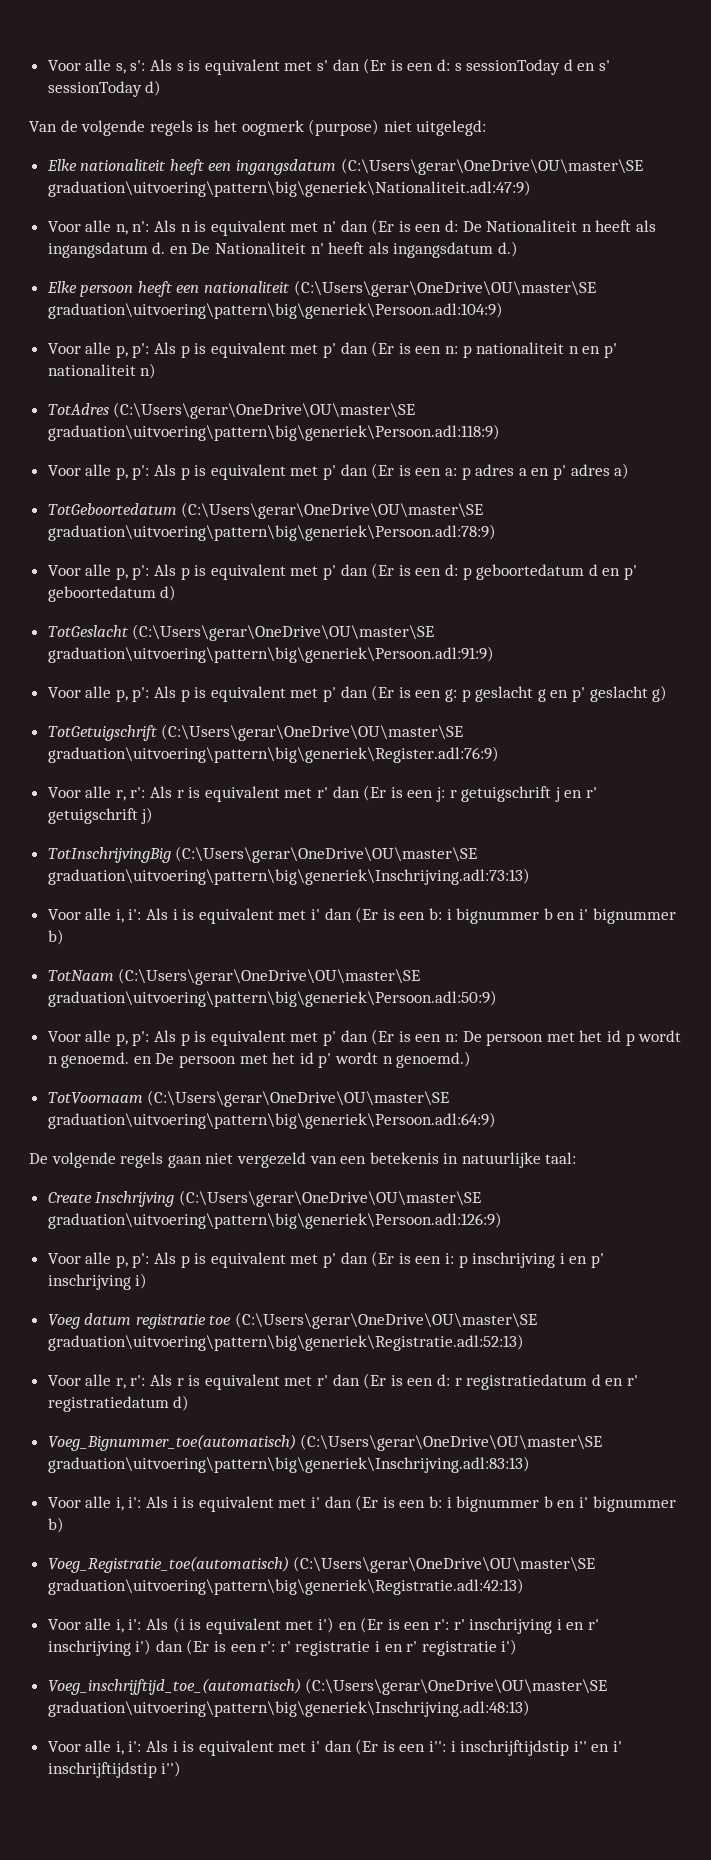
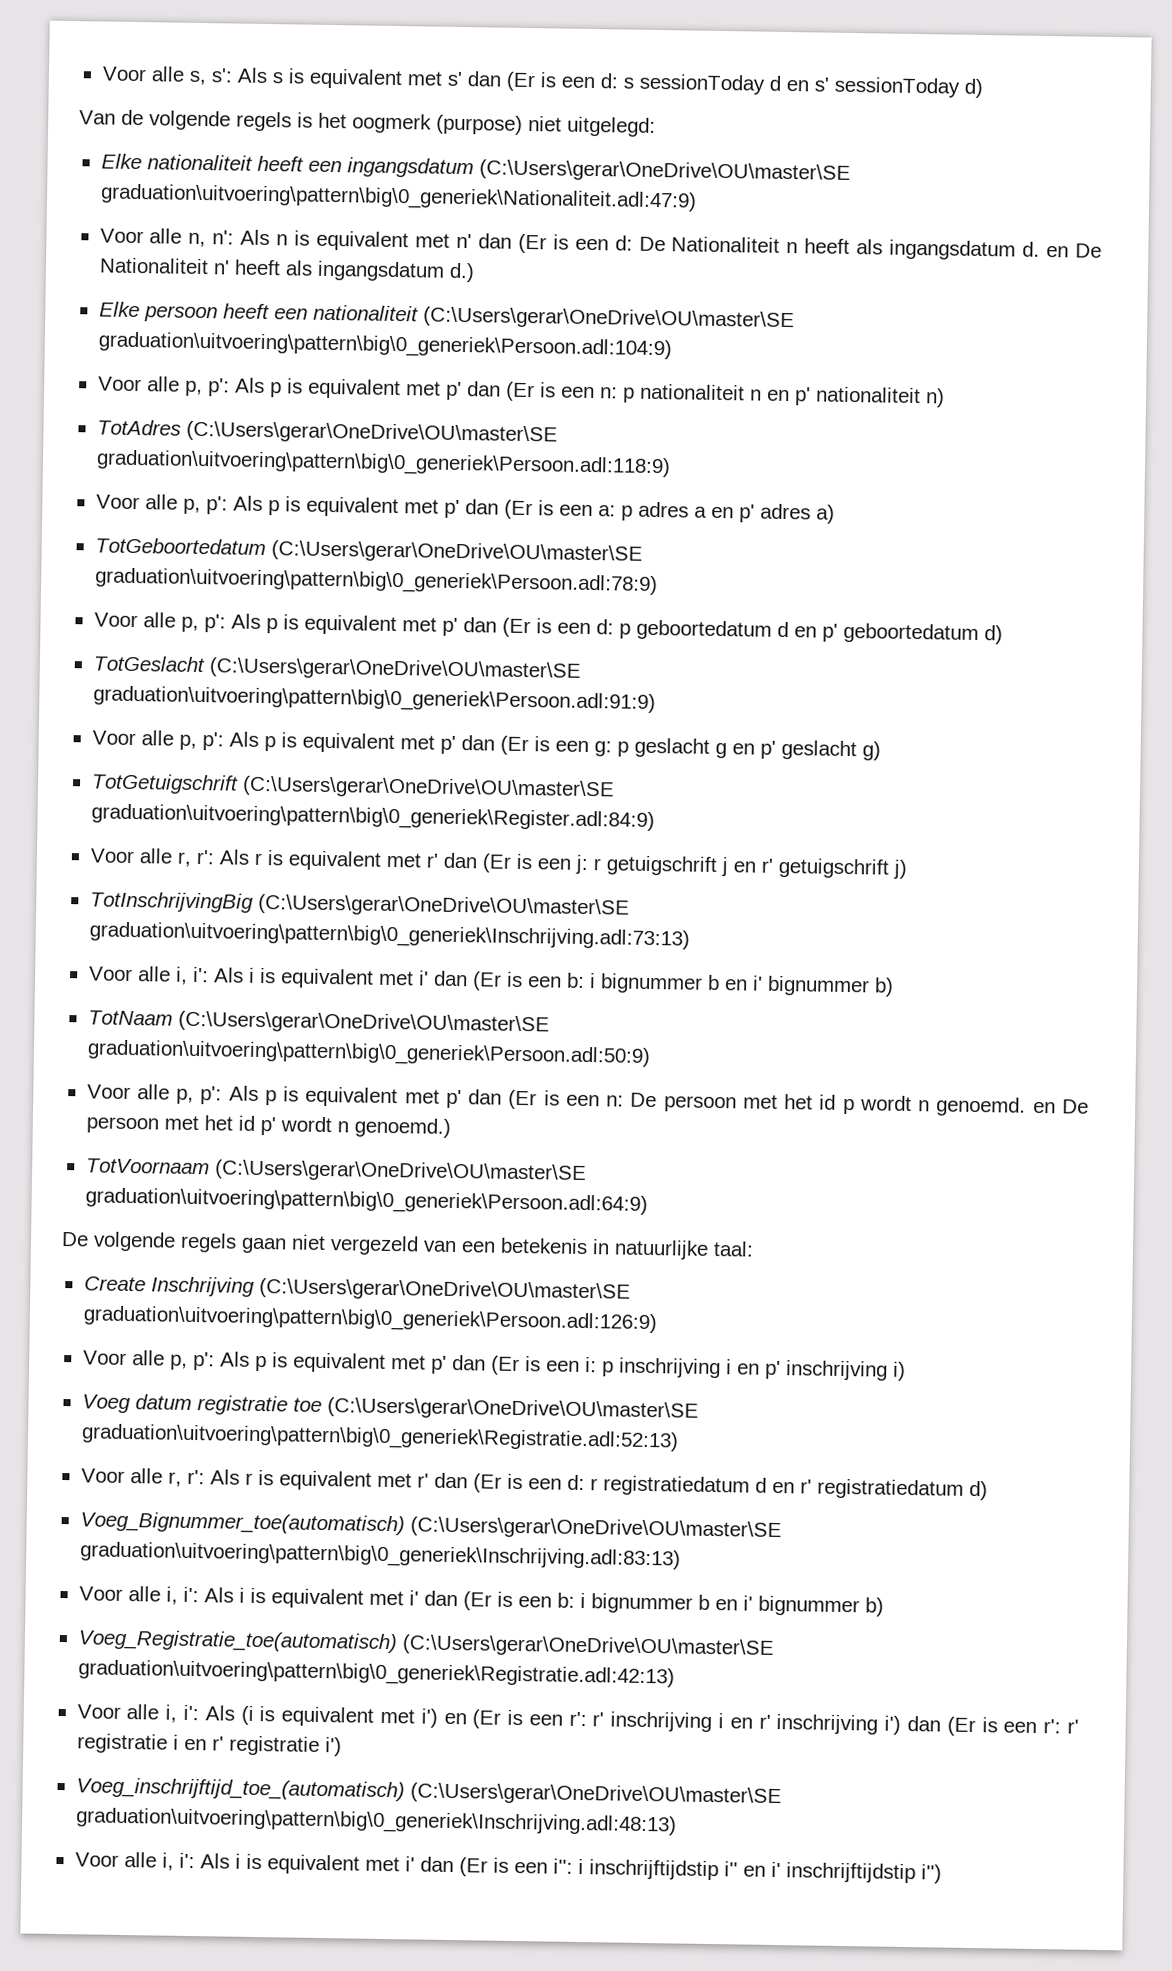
[47,180,531,197] graduation\uitvoering\pattern\big\generiek\Nationaliteit.adl:47:9) -> [99,183,697,213] graduation\uitvoering\pattern\big\0_generiek\Nationaliteit.adl:47:9)
[47,302,503,319] graduation\uitvoering\pattern\big\generiek\Persoon.adl:104:9) -> [97,331,672,361] graduation\uitvoering\pattern\big\0_generiek\Persoon.adl:104:9)
[47,424,500,441] graduation\uitvoering\pattern\big\generiek\Persoon.adl:118:9) -> [95,449,671,479] graduation\uitvoering\pattern\big\0_generiek\Persoon.adl:118:9)
[47,524,496,541] graduation\uitvoering\pattern\big\generiek\Persoon.adl:78:9) -> [94,567,658,597] graduation\uitvoering\pattern\big\0_generiek\Persoon.adl:78:9)
[47,646,494,663] graduation\uitvoering\pattern\big\generiek\Persoon.adl:91:9) -> [92,685,656,715] graduation\uitvoering\pattern\big\0_generiek\Persoon.adl:91:9)
[47,746,499,763] graduation\uitvoering\pattern\big\generiek\Register.adl:76:9) -> [90,803,655,833] graduation\uitvoering\pattern\big\0_generiek\Register.adl:84:9)
[47,868,530,885] graduation\uitvoering\pattern\big\generiek\Inschrijving.adl:73:13) -> [88,921,690,951] graduation\uitvoering\pattern\big\0_generiek\Inschrijving.adl:73:13)
[47,990,497,1007] graduation\uitvoering\pattern\big\generiek\Persoon.adl:50:9) -> [86,1039,651,1068] graduation\uitvoering\pattern\big\0_generiek\Persoon.adl:50:9)
[47,1112,496,1129] graduation\uitvoering\pattern\big\generiek\Persoon.adl:64:9) -> [84,1187,648,1216] graduation\uitvoering\pattern\big\0_generiek\Persoon.adl:64:9)
[47,1212,502,1229] graduation\uitvoering\pattern\big\generiek\Persoon.adl:126:9) -> [82,1305,657,1335] graduation\uitvoering\pattern\big\0_generiek\Persoon.adl:126:9)
[47,1334,524,1351] graduation\uitvoering\pattern\big\generiek\Registratie.adl:52:13) -> [80,1423,679,1453] graduation\uitvoering\pattern\big\0_generiek\Registratie.adl:52:13)
[47,1456,530,1473] graduation\uitvoering\pattern\big\generiek\Inschrijving.adl:83:13) -> [79,1541,681,1571] graduation\uitvoering\pattern\big\0_generiek\Inschrijving.adl:83:13)
[47,1578,524,1595] graduation\uitvoering\pattern\big\generiek\Registratie.adl:42:13) -> [77,1659,675,1689] graduation\uitvoering\pattern\big\0_generiek\Registratie.adl:42:13)
[47,1700,530,1717] graduation\uitvoering\pattern\big\generiek\Inschrijving.adl:48:13) -> [75,1807,677,1837] graduation\uitvoering\pattern\big\0_generiek\Inschrijving.adl:48:13)

